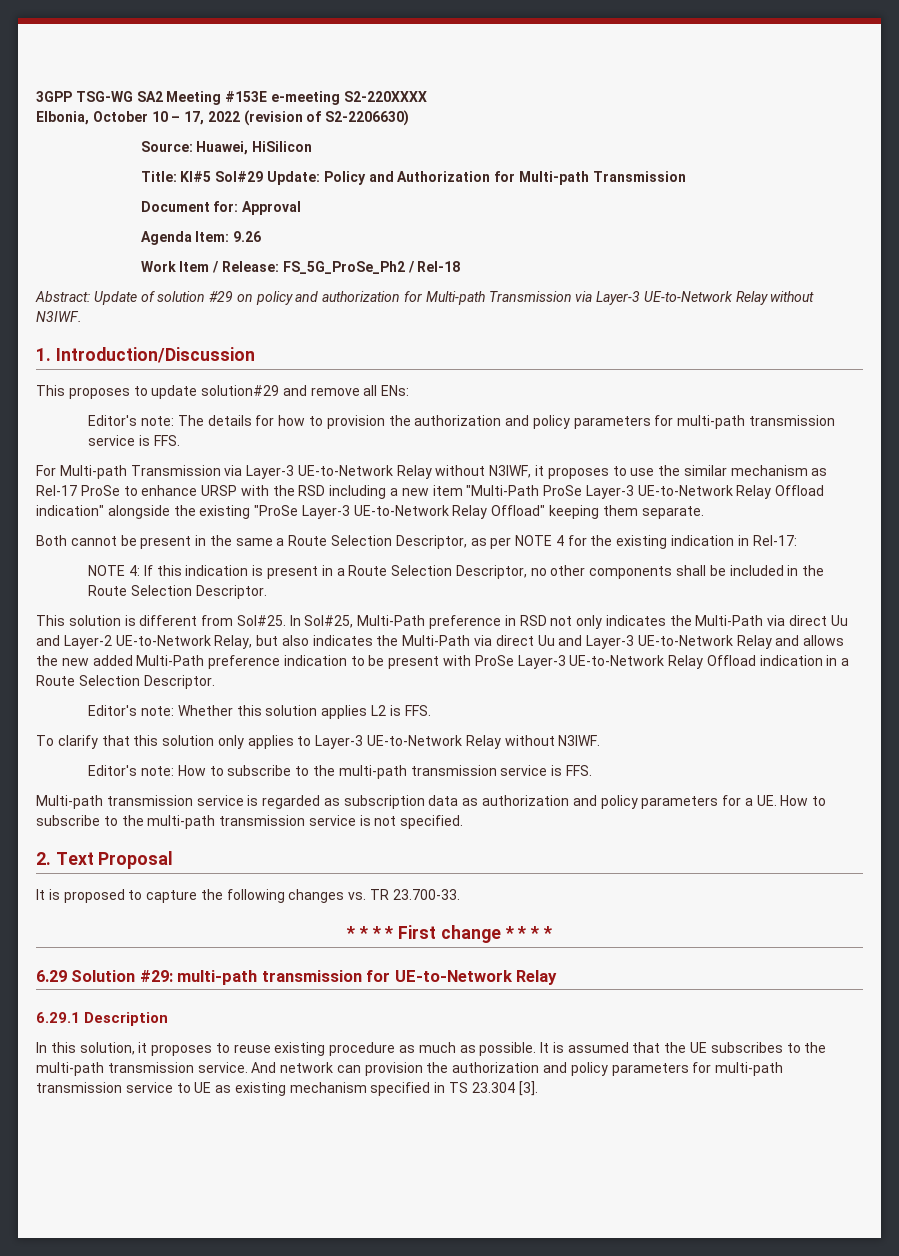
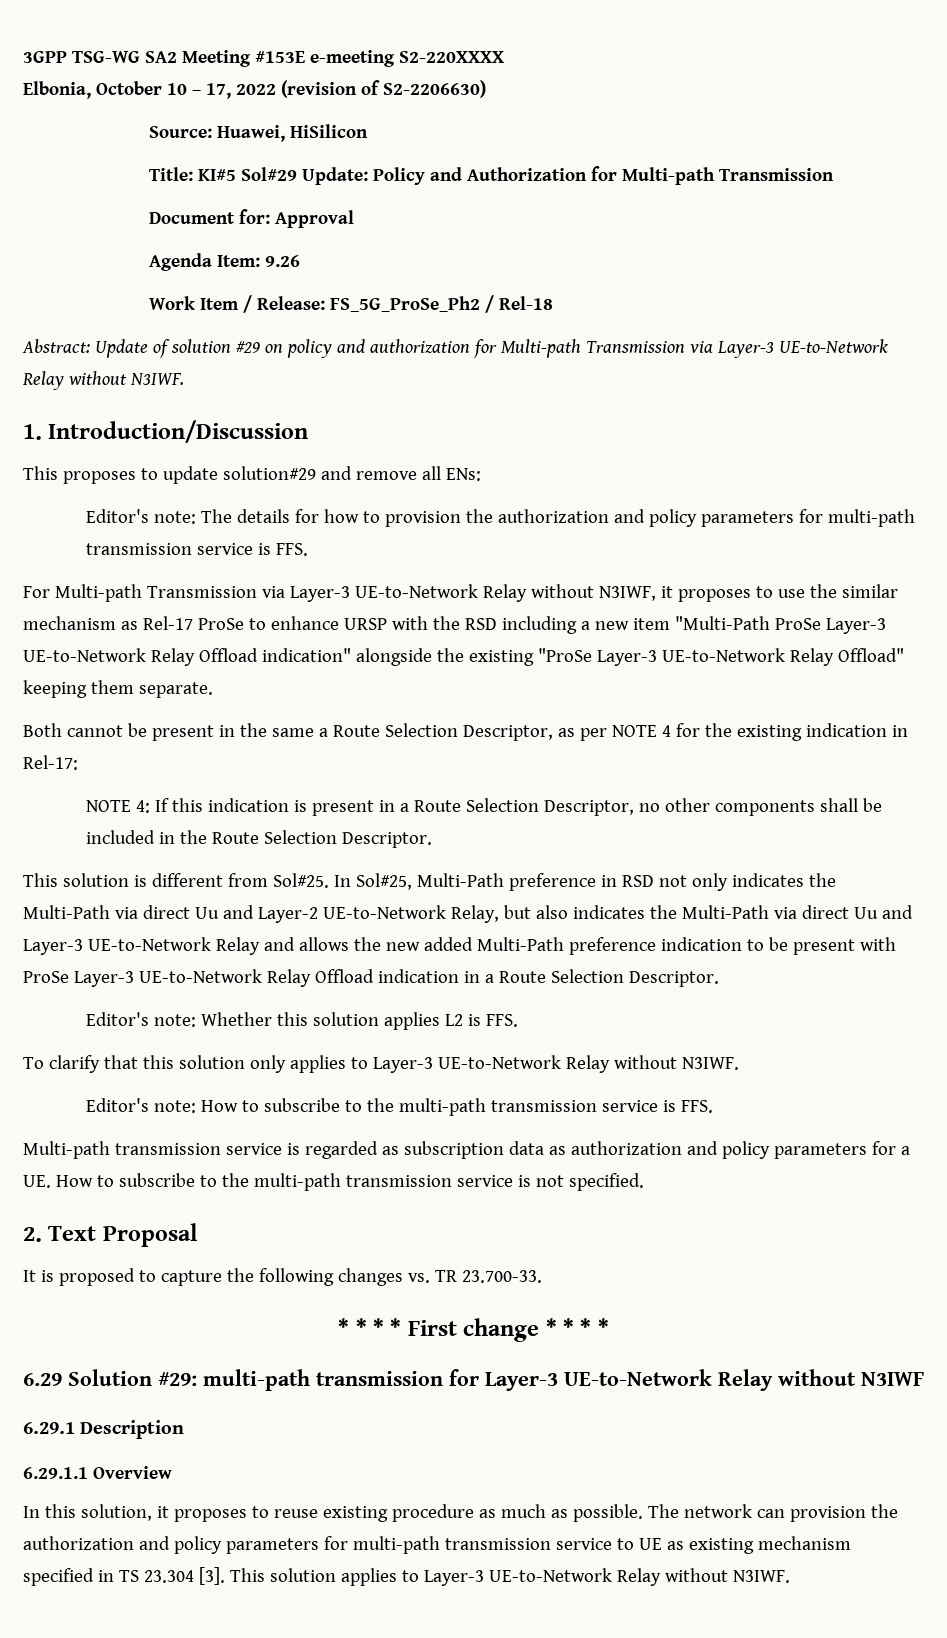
[394,970,558,985] UE-to-Network Relay -> [485,1369,924,1391] Layer-3 UE-to-Network Relay without N3IWF
(169, 1019) none -> [23,1466,172,1479] // 6.29.1.1 Overview
[540,1042,827,1053] [36,1062,277,1076] It is assumed that the UE subscribes to the multi-path transmission service. And -> [647,1504,679,1518] The
(538, 1088) none -> [229,1568,790,1586] This solution applies to Layer-3 UE-to-Network Relay without N3IWF.

